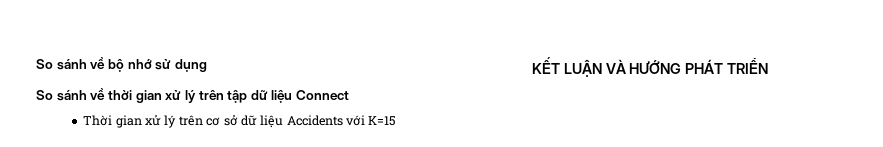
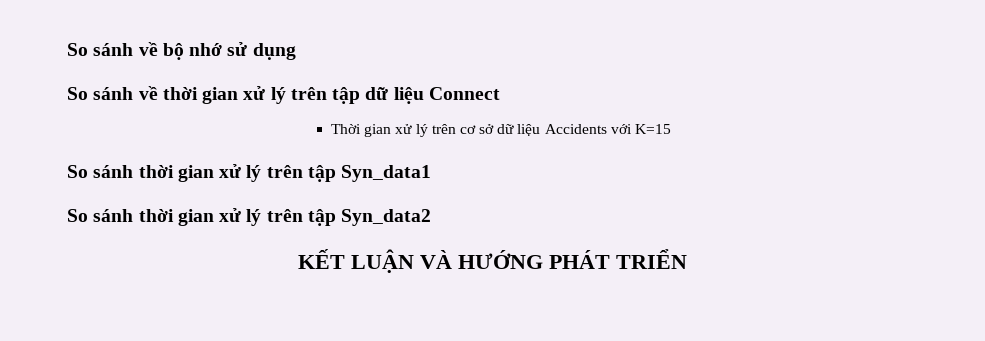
(397, 121) none -> [67,164,432,182] [67,208,432,226] // So sánh thời gian xử lý trên tập Syn_data1 // So sánh thời gian xử lý trên tập Syn_data2

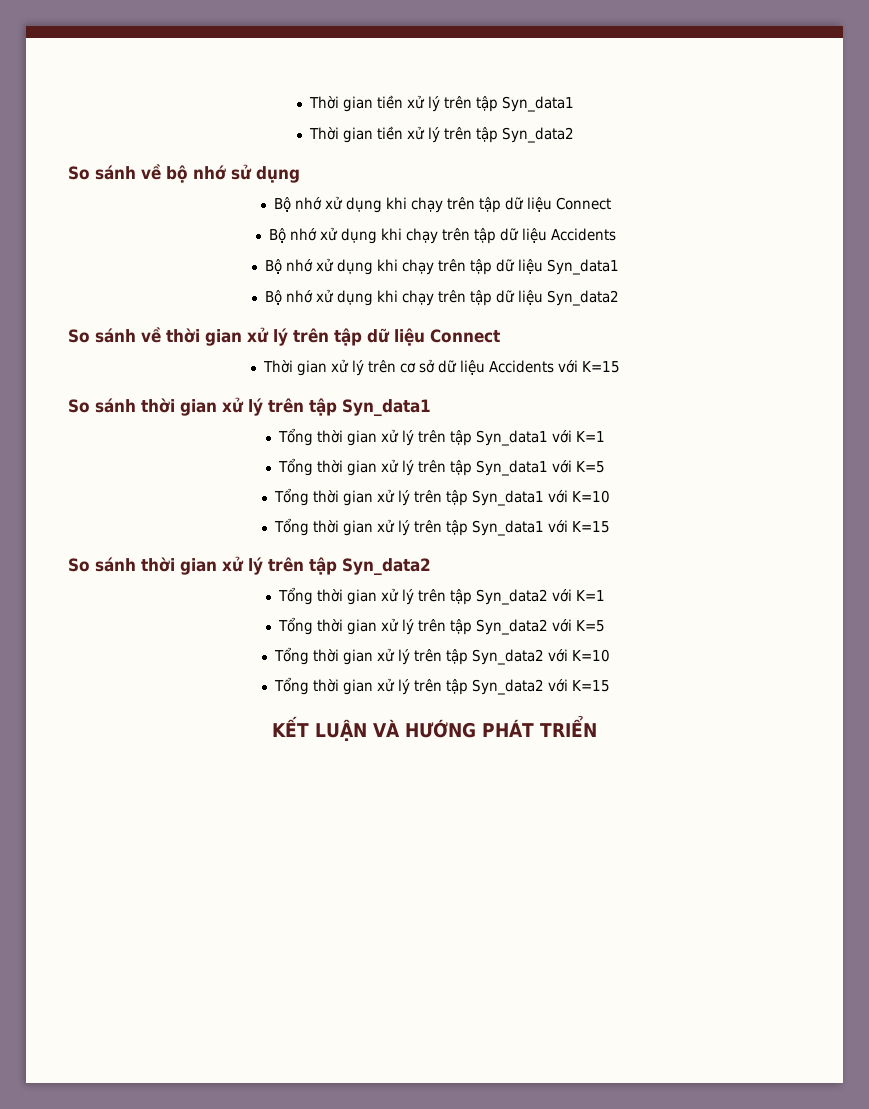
(67, 49) none -> [309,95,575,112] [309,126,575,143] Thời gian tiền xử lý trên tập Syn_data1 // Thời gian tiền xử lý trên tập Syn_data2 //
(296, 51) none -> [273,196,611,213] [268,227,616,244] [265,258,620,275] [265,289,620,306] // Bộ nhớ xử dụng khi chạy trên tập dữ liệu Connect // Bộ nhớ xử dụng khi chạy trên tập dữ liệu Accidents // Bộ nhớ xử dụng khi chạy trên tập dữ liệu Syn_data1 // Bộ nhớ xử dụng khi chạy trên tập dữ liệu Syn_data2
(432, 173) none -> [278,428,606,446] [278,458,606,476] [273,488,610,506] [273,518,610,536] // Tổng thời gian xử lý trên tập Syn_data1 với K=1 // Tổng thời gian xử lý trên tập Syn_data1 với K=5 // Tổng thời gian xử lý trên tập Syn_data1 với K=10 // Tổng thời gian xử lý trên tập Syn_data1 với K=15
(432, 217) none -> [278,587,606,605] [278,617,606,635] [273,647,610,665] [273,677,610,695] // Tổng thời gian xử lý trên tập Syn_data2 với K=1 // Tổng thời gian xử lý trên tập Syn_data2 với K=5 // Tổng thời gian xử lý trên tập Syn_data2 với K=10 // Tổng thời gian xử lý trên tập Syn_data2 với K=15

